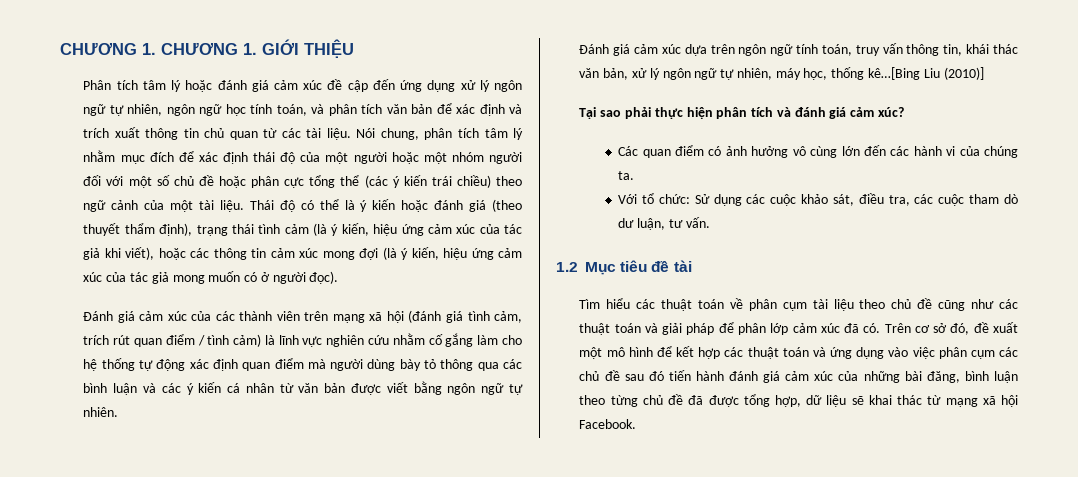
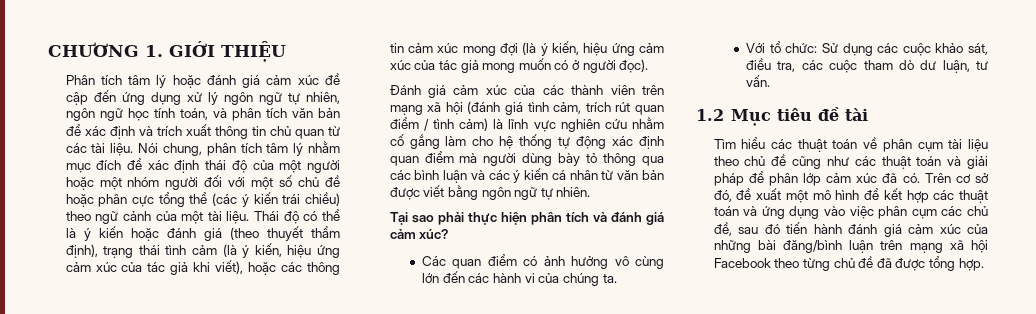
[60,43,257,55] CHƯƠNG 1. CHƯƠNG 1. -> [48,42,163,57] CHƯƠNG 1.
[579,43,1018,56] [579,67,984,80] // Đánh giá cảm xúc dựa trên ngôn ngữ tính toán, truy vấn thông tin, khái thác văn bản, xử lý ngôn ngữ tự nhiên, máy học, thống kê…[Bing Liu (2010)] -> (591, 192) none
[604,370,620,381] đề -> [713,222,732,236] đề,
[926,371,1018,383] đăng, bình luận -> [782,240,988,253] [713,258,771,268] đăng/bình luận trên mạng xã hội Facebook
[774,395,1018,407] [579,419,637,429] hợp, dữ liệu sẽ khai thác từ mạng xã hội Facebook. -> [958,258,984,271] hợp.

